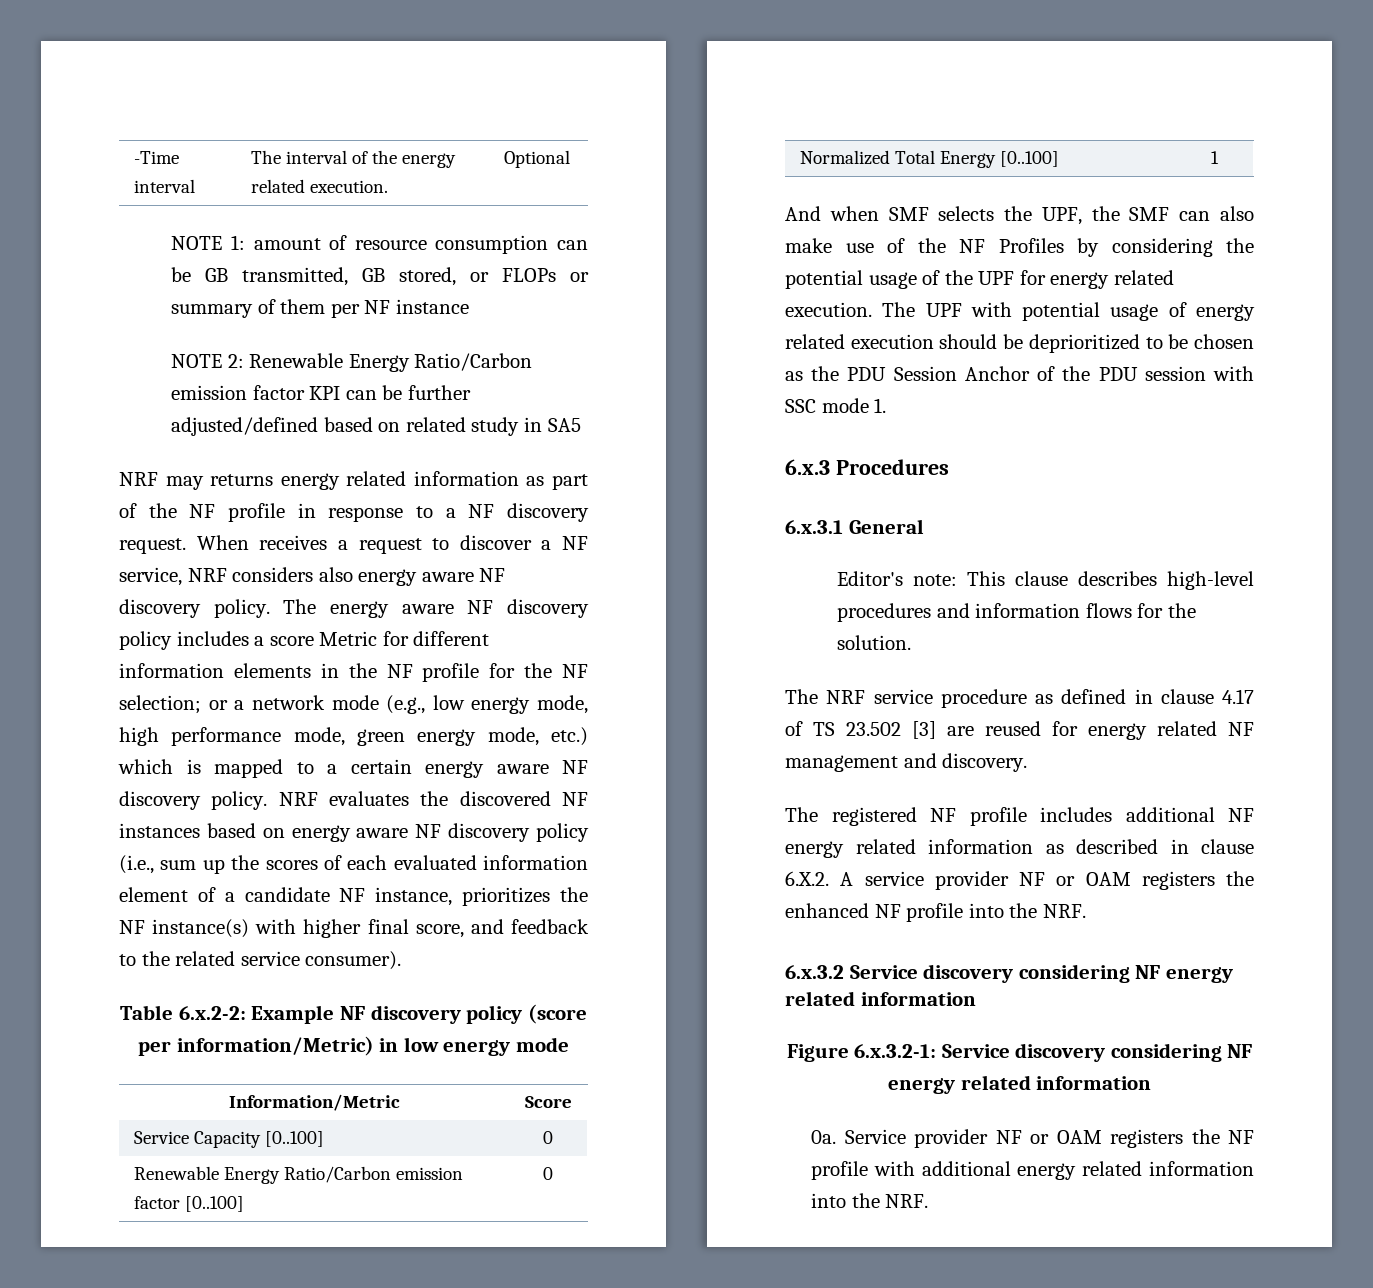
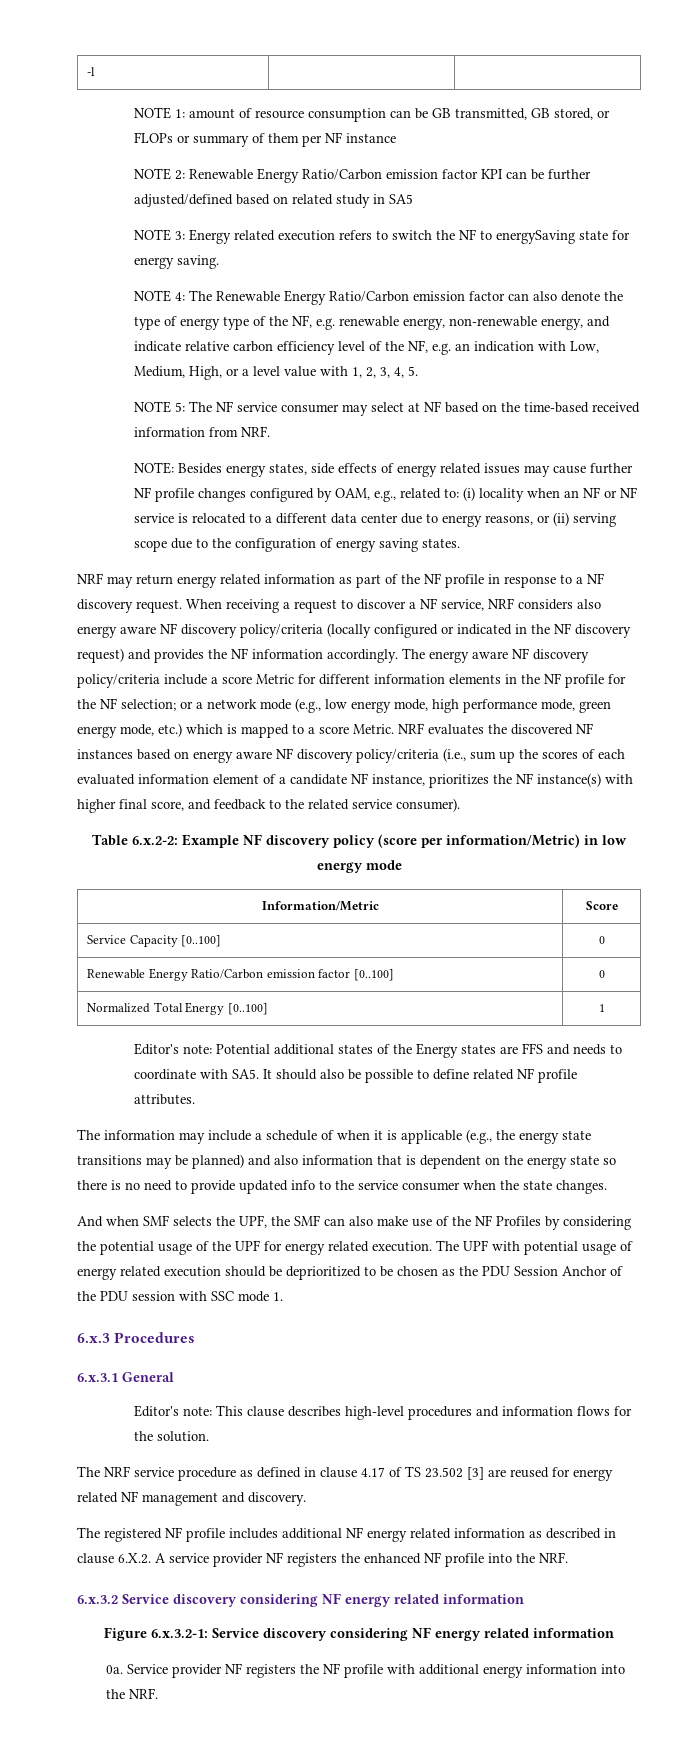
[134,151,180,164] [134,179,196,193] [251,150,457,168] [251,179,389,193] [504,150,571,168] -Time interval | The interval of the energy related execution. | Optional -> [87,67,96,76] -l | |
(581, 425) none -> [134,229,631,244] [134,255,220,269] [134,290,624,305] [134,315,611,330] [134,340,600,355] [134,366,419,380] [134,401,641,416] [134,426,271,437] [134,462,634,477] [134,487,638,502] [134,512,617,527] [134,538,461,552] // NOTE 3: Energy related execution refers to switch the NF to energySaving state for energy saving. // NOTE 4: The Renewable Energy Ratio/Carbon emission factor can also denote the type of energy type of the NF, e.g. renewable energy, non-renewable energy, and indicate relative carbon efficiency level of the NF, e.g. an indication with Low, Medium, High, or a level value with 1, 2, 3, 4, 5. // NOTE 5: The NF service consumer may select at NF based on the time-based received information from NRF. // NOTE: Besides energy states, side effects of energy related issues may cause further NF profile changes configured by OAM, e.g., related to: (i) locality when an NF or NF service is relocated to a different data center due to energy reasons, or (ii) serving scope due to the configuration of energy saving states.
[210,474,274,486] returns -> [136,574,173,585] return
[259,535,328,550] receives -> [226,599,279,613] receiving
[213,599,270,618] policy. -> [240,623,631,638] [77,648,398,663] policy/criteria (locally configured or indicated in the NF discovery request) and provides the NF information accordingly.
[119,631,249,650] policy includes -> [77,674,207,688] policy/criteria include
[350,759,588,778] [119,791,268,810] certain energy aware NF discovery policy. -> [319,724,394,734] score Metric.
[536,823,589,842] policy -> [356,749,439,763] policy/criteria
(1219, 157) none -> [134,1043,623,1058] [134,1068,578,1083] [134,1094,196,1105] [77,1129,591,1144] [77,1154,616,1169] [77,1180,607,1194] // Editor's note: Potential additional states of the Energy states are FFS and needs to coordinate with SA5. It should also be possible to define related NF profile attributes. // The information may include a schedule of when it is applicable (e.g., the energy state transitions may be planned) and also information that is dependent on the energy state so there is no need to provide updated info to the service consumer when the state changes.
[1056,872,1131,886] or OAM -> (283, 1557) none
[1030,1130,1102,1144] or OAM -> (242, 1668) none
[1082,1161,1143,1176] related -> (523, 1672) none

